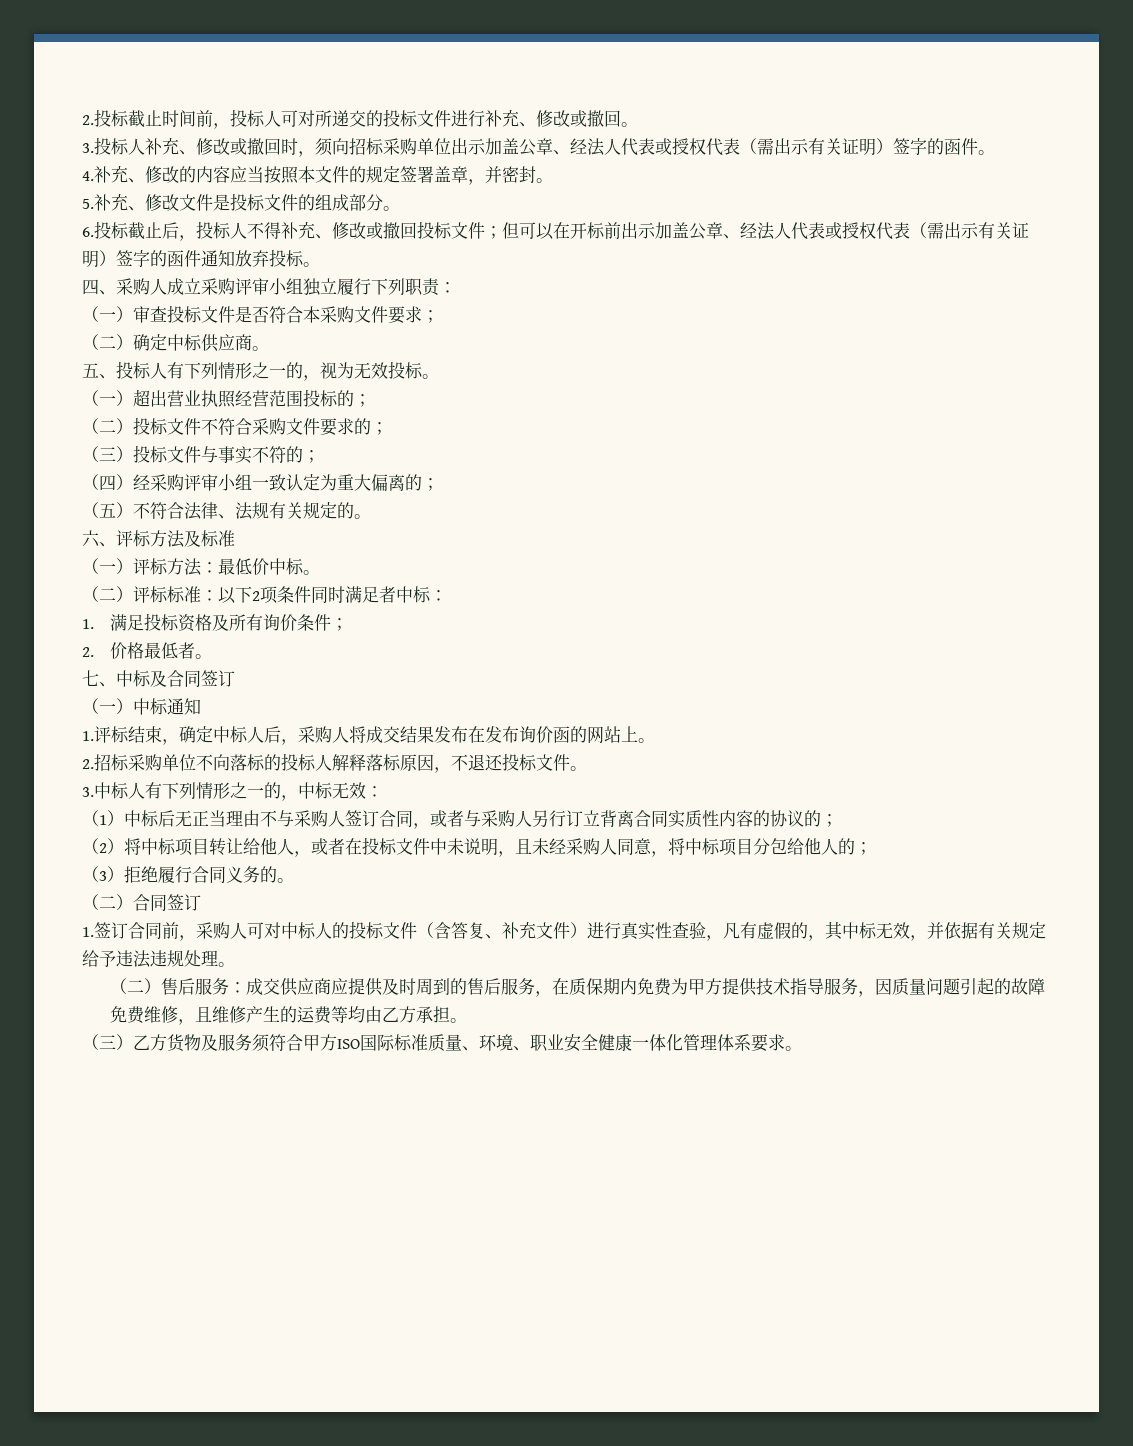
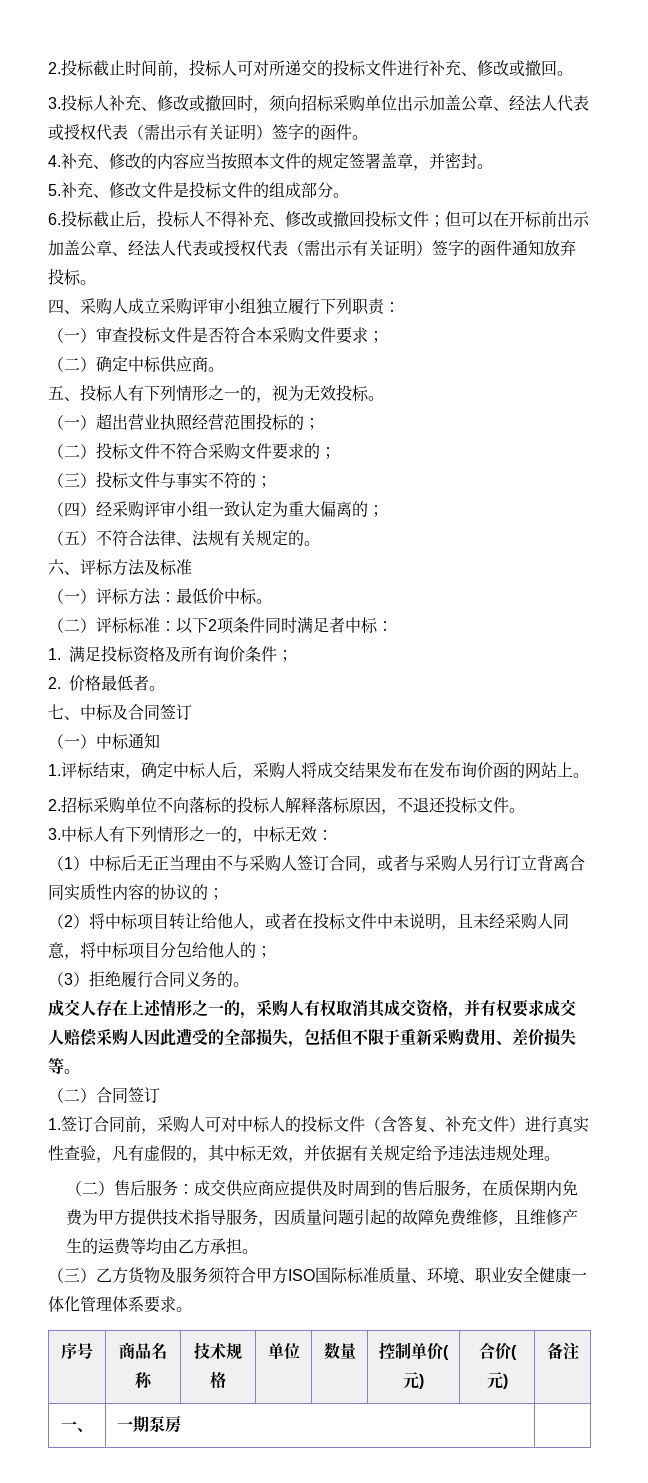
(294, 880) none -> [48,999,576,1019] [48,1028,576,1048] [48,1057,80,1074] // 成交人存在上述情形之一的，采购人有权取消其成交资格，并有权要求成交人赔偿采购人因此遭受的全部损失，包括但不限于重新采购费用、差价损失等。
(802, 1048) none -> [61,1343,93,1359] [119,1342,167,1359] [135,1372,153,1389] [194,1342,243,1360] [210,1371,226,1389] [267,1343,300,1359] [323,1342,356,1360] [379,1342,449,1360] [403,1372,424,1389] [478,1342,517,1360] [486,1372,508,1389] [546,1342,579,1360] [61,1421,93,1432] [116,1415,181,1433] // 序号 | 商品名称 | 技术规格 | 单位 | 数量 | 控制单价(元) | 合价(元) | 备注 // 一、 | 一期泵房 |

